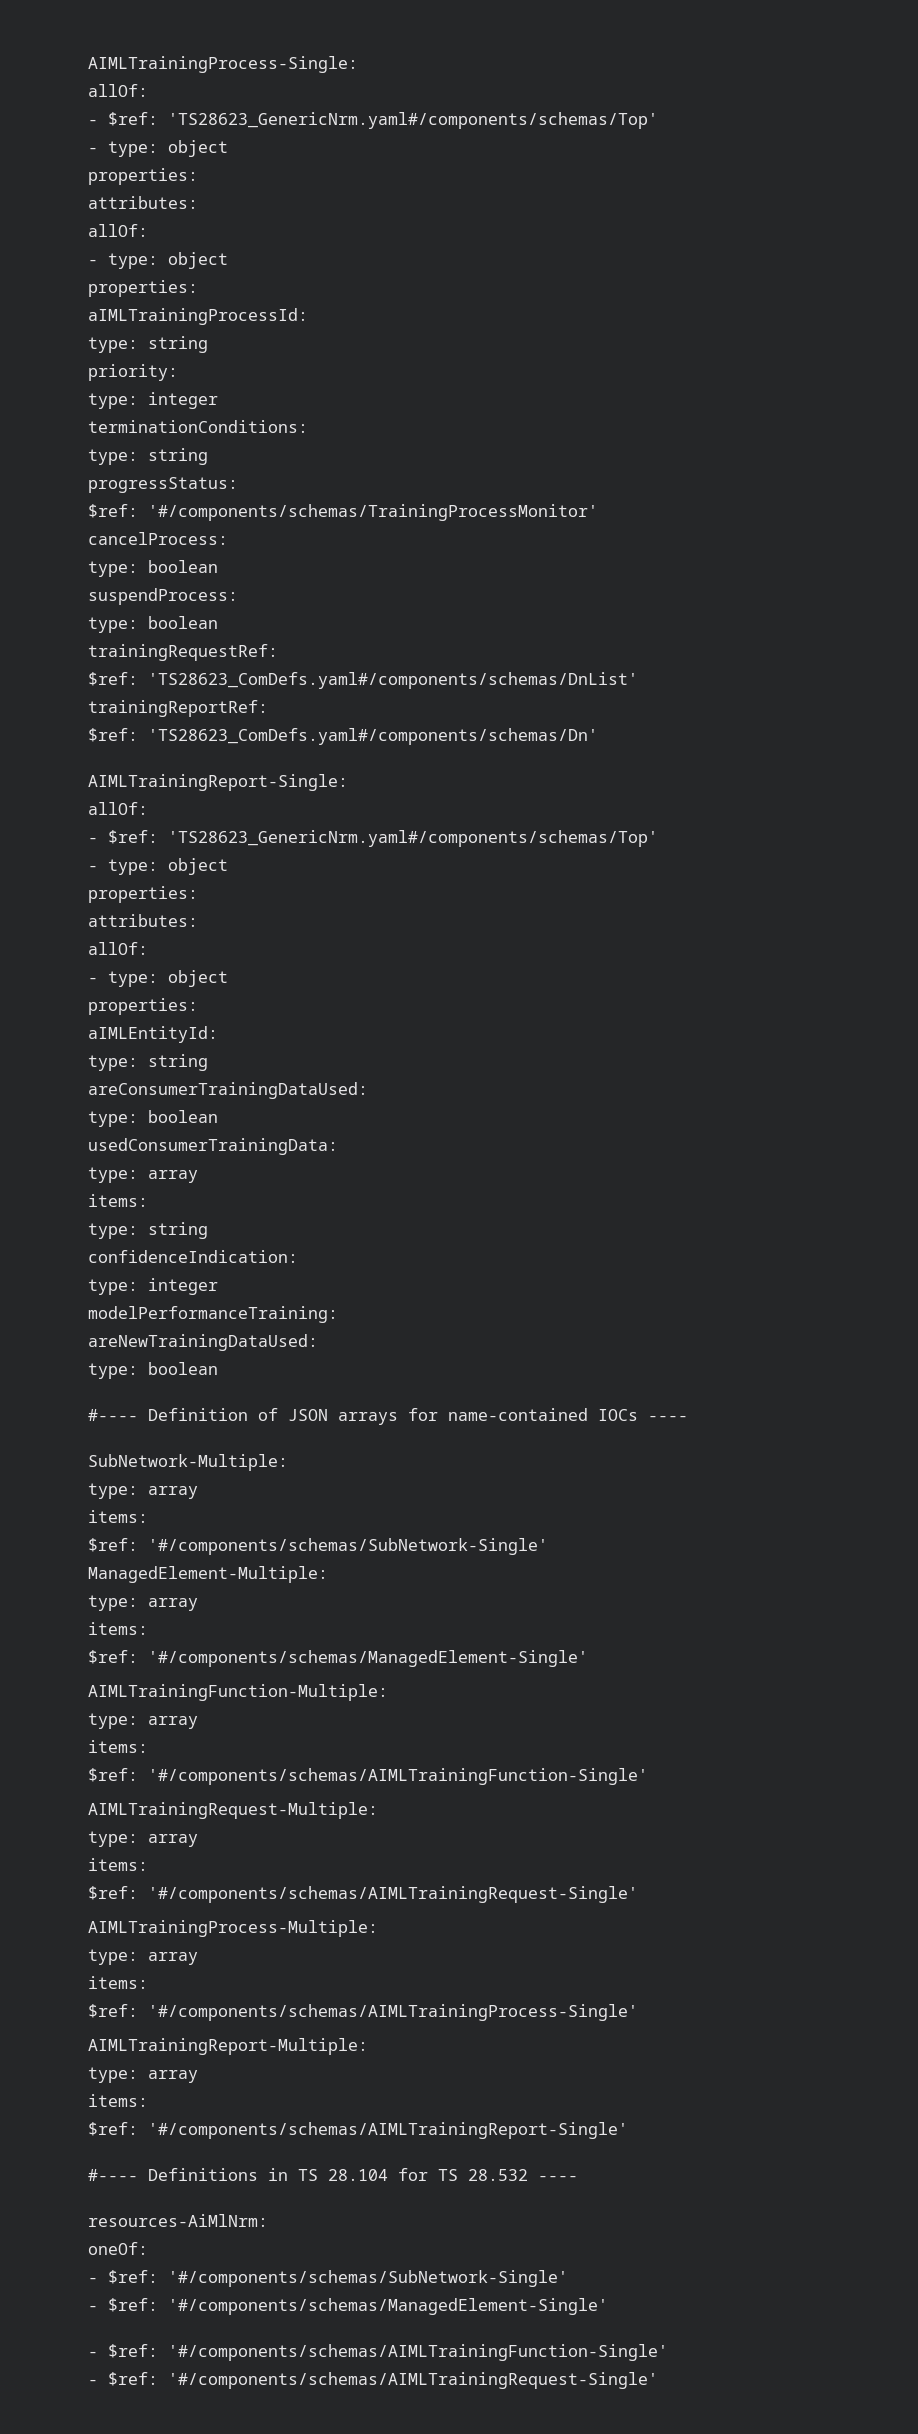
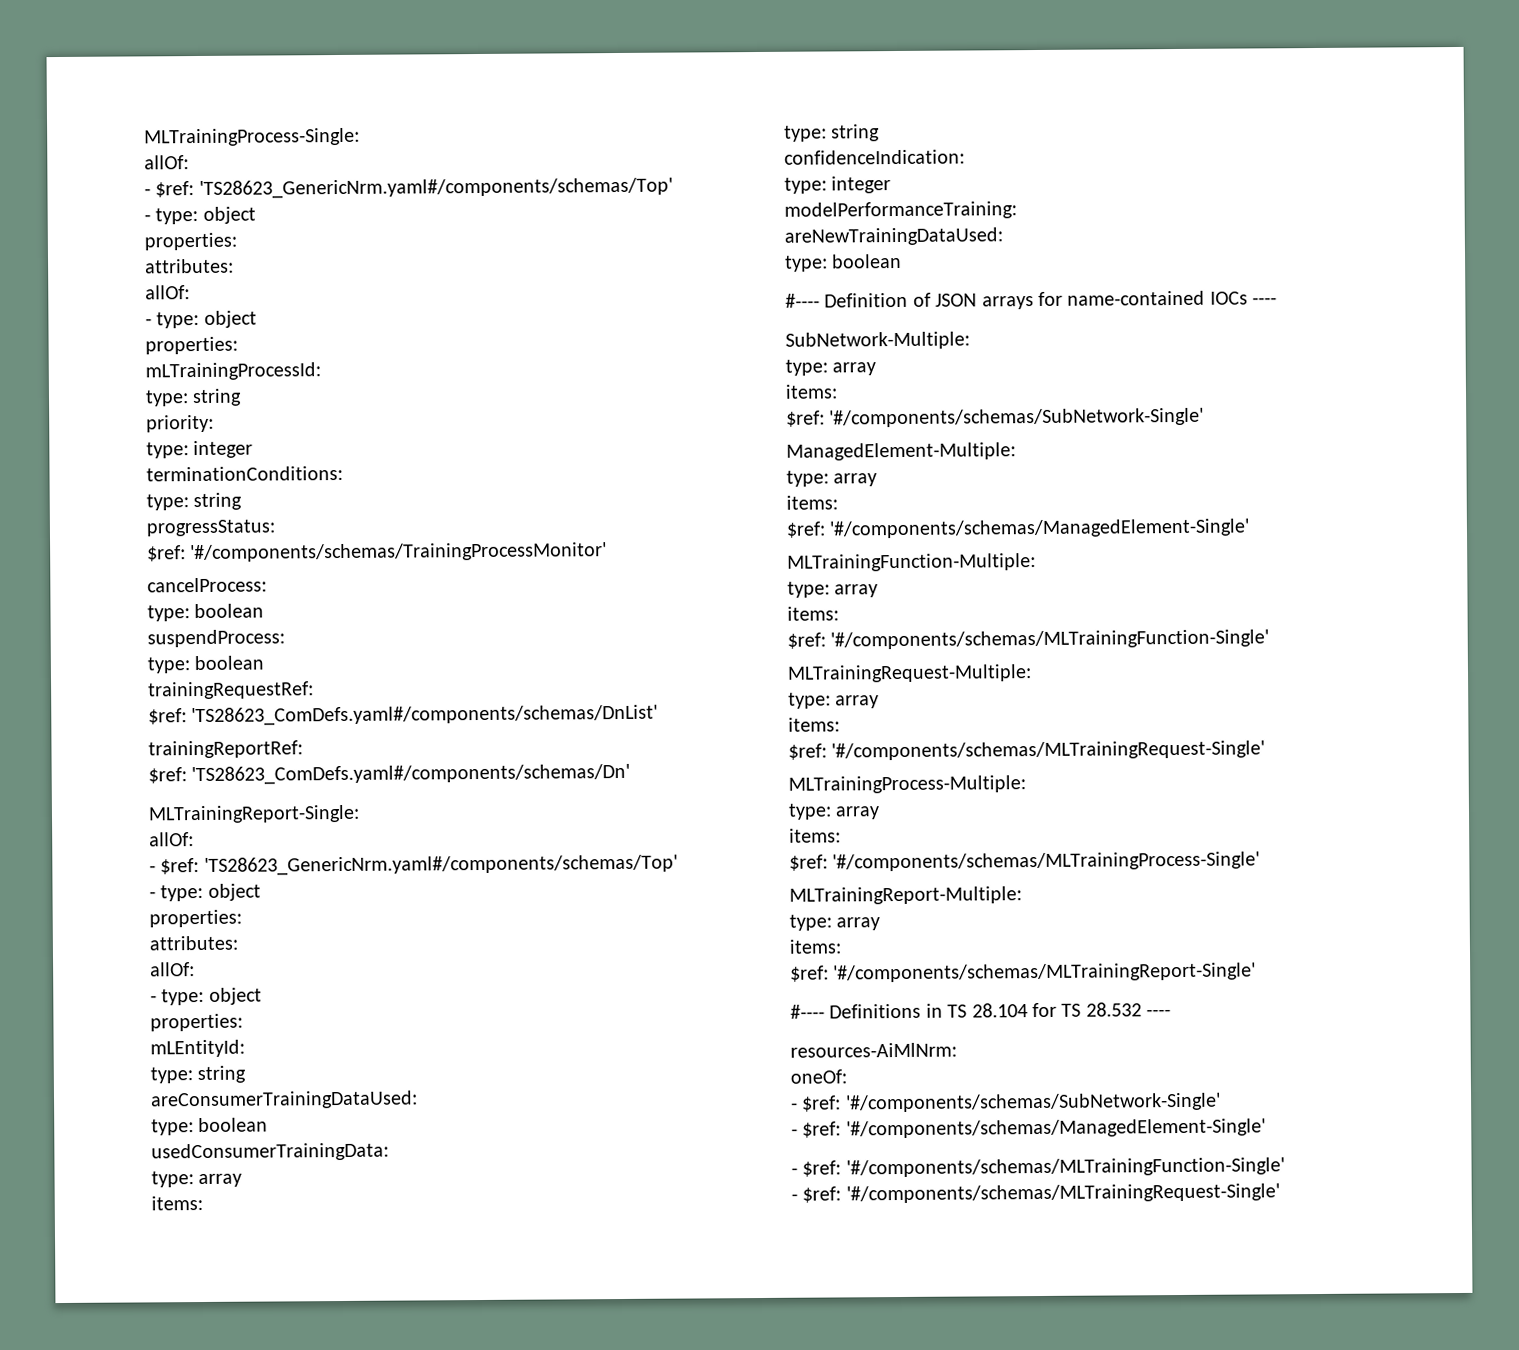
[88,56,358,73] AIMLTrainingProcess-Single: -> [144,127,360,147] MLTrainingProcess-Single:
[88,308,308,325] aIMLTrainingProcessId: -> [145,362,321,381] mLTrainingProcessId:
[88,774,348,791] AIMLTrainingReport-Single: -> [148,804,360,824] MLTrainingReport-Single:
[88,1026,218,1043] aIMLEntityId: -> [150,1039,245,1058] mLEntityId:
[88,1684,388,1701] [88,1713,198,1729] [88,1740,148,1753] [88,1768,648,1785] [88,1802,378,1819] [88,1831,198,1847] [88,1858,148,1871] [88,1886,638,1903] [88,1920,378,1937] [88,1949,198,1965] [88,1976,148,1989] [88,2004,638,2021] [88,2038,368,2055] [88,2067,198,2083] [88,2094,148,2107] [88,2122,628,2139] AIMLTrainingFunction-Multiple: // type: array // items: // $ref: '#/components/schemas/AIMLTrainingFunction-Single' // AIMLTrainingRequest-Multiple: // type: array // items: // $ref: '#/components/schemas/AIMLTrainingRequest-Single' // AIMLTrainingProcess-Multiple: // type: array // items: // $ref: '#/components/schemas/AIMLTrainingProcess-Single' // AIMLTrainingReport-Multiple: // type: array // items: // $ref: '#/components/schemas/AIMLTrainingReport-Single' -> [787,553,1036,572] [787,581,879,598] [787,606,839,621] [787,629,1270,650] [787,664,1032,683] [788,692,880,709] [788,717,840,732] [788,740,1266,761] [788,775,1026,794] [788,803,881,820] [789,828,841,843] [789,851,1261,872] [789,886,1022,905] [789,914,881,931] [789,939,841,954] [790,962,1257,983] MLTrainingFunction-Multiple: // type: array // items: // $ref: '#/components/schemas/MLTrainingFunction-Single' // MLTrainingRequest-Multiple: // type: array // items: // $ref: '#/components/schemas/MLTrainingRequest-Single' // MLTrainingProcess-Multiple: // type: array // items: // $ref: '#/components/schemas/MLTrainingProcess-Single' // MLTrainingReport-Multiple: // type: array // items: // $ref: '#/components/schemas/MLTrainingReport-Single'
[168,2344,668,2361] [88,2372,658,2389] '#/components/schemas/AIMLTrainingFunction-Single' // - $ref: '#/components/schemas/AIMLTrainingRequest-Single' -> [845,1157,1285,1178] [791,1183,1280,1204] '#/components/schemas/MLTrainingFunction-Single' // - $ref: '#/components/schemas/MLTrainingRequest-Single'

